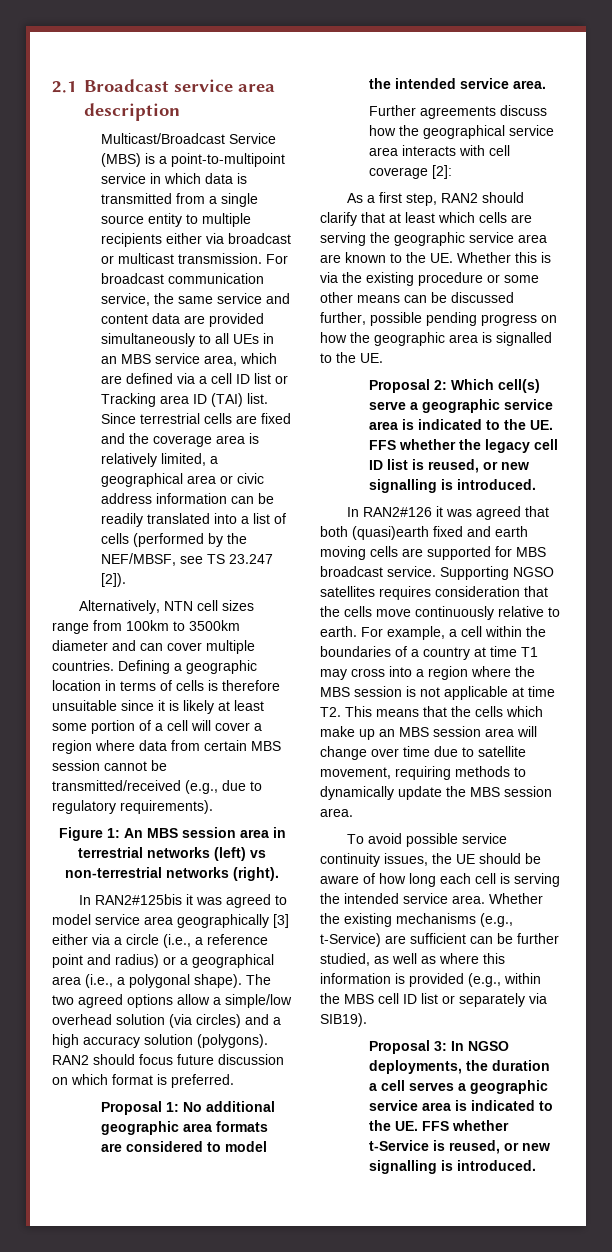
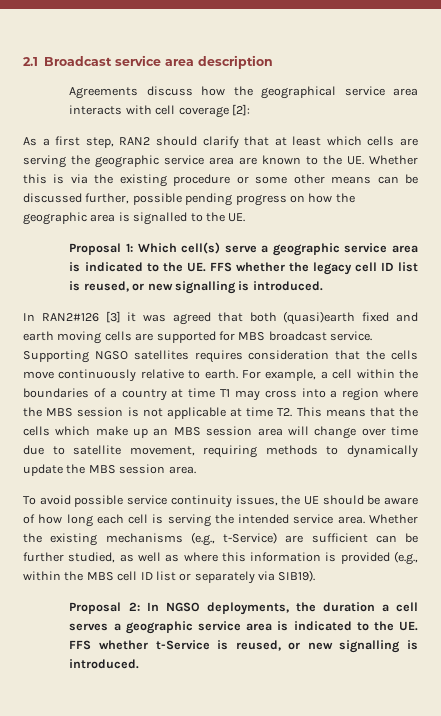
[100,133,276,144] [100,153,285,167] [100,173,247,184] [100,193,258,207] [100,213,251,227] [100,233,291,247] [100,253,288,264] [100,273,264,284] [100,293,290,306] [100,313,264,327] [100,333,274,347] [100,353,277,366] [100,373,288,384] [100,393,268,407] [100,413,291,424] [100,433,259,447] [100,453,218,467] [100,473,264,487] [100,493,274,504] [100,513,286,527] [100,533,247,547] [100,553,273,566] [100,573,126,587] [78,600,254,614] [52,620,240,634] [52,640,255,654] [52,660,257,674] [52,680,280,691] [52,700,264,714] [52,720,262,734] [52,740,281,754] [52,760,167,771] [52,780,262,794] [52,800,213,814] [58,827,286,841] [78,847,266,861] [65,867,279,881] [78,894,287,908] [52,914,289,928] [52,934,268,948] [52,954,274,968] [52,974,271,988] [52,994,292,1008] [52,1014,281,1028] [52,1034,268,1048] [52,1054,284,1065] [52,1074,234,1088] [100,1101,275,1115] [100,1121,268,1135] [100,1141,267,1152] [368,78,546,89] [368,105,496,119] Multicast/Broadcast Service (MBS) is a point-to-multipoint service in which data is transmitted from a single source entity to multiple recipients either via broadcast or multicast transmission. For broadcast communication service, the same service and content data are provided simultaneously to all UEs in an MBS service area, which are defined via a cell ID list or Tracking area ID (TAI) list. Since terrestrial cells are fixed and the coverage area is relatively limited, a geographical area or civic address information can be readily translated into a list of cells (performed by the NEF/MBSF, see TS 23.247 [2]). // Alternatively, NTN cell sizes range from 100km to 3500km diameter and can cover multiple countries. Defining a geographic location in terms of cells is therefore unsuitable since it is likely at least some portion of a cell will cover a region where data from certain MBS session cannot be transmitted/received (e.g., due to regulatory requirements). // Figure 1: An MBS session area in terrestrial networks (left) vs non-terrestrial networks (right). // In RAN2#125bis it was agreed to model service area geographically [3] either via a circle (i.e., a reference point and radius) or a geographical area (i.e., a polygonal shape). The two agreed options allow a simple/low overhead solution (via circles) and a high accuracy solution (polygons). RAN2 should focus future discussion on which format is preferred. // Proposal 1: No additional geographic area formats are considered to model the intended service area. // Further agreements -> [69,87,139,99] Agreements
[433,380,447,390] 2: -> [126,243,134,252] 1:
(432, 512) none -> [105,311,121,323] [3]
[433,1041,447,1051] 3: -> [128,602,140,611] 2:

